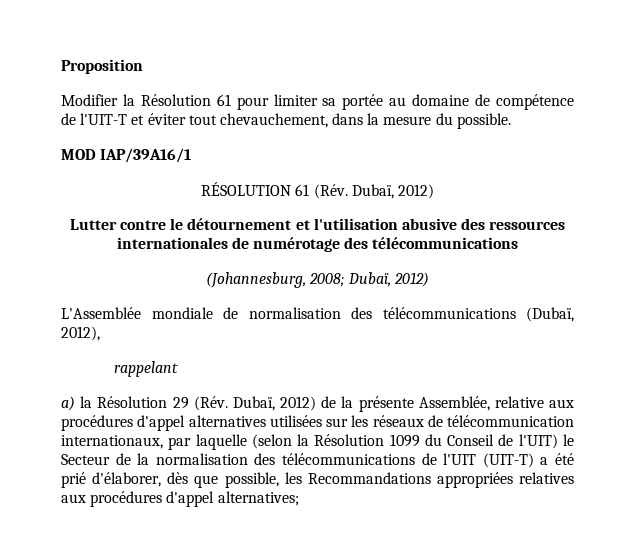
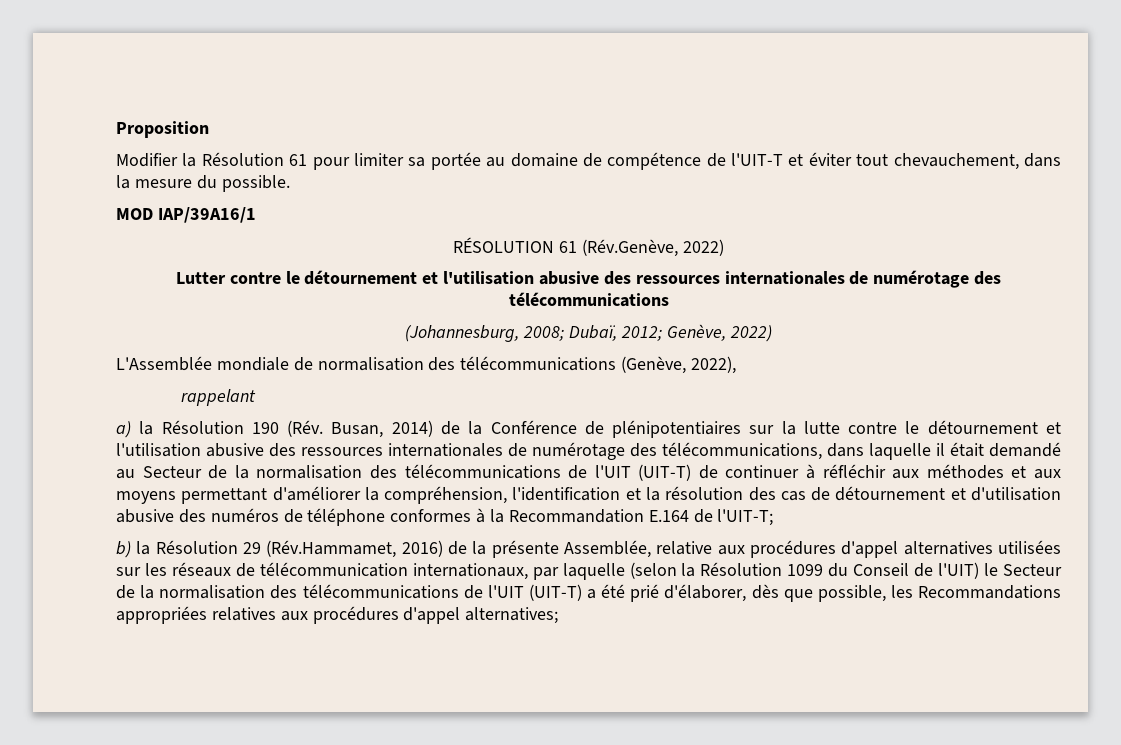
[313,184,434,199] (Rév. Dubaï, 2012) -> [581,239,724,257] (Rév.Genève, 2022)
[393,272,429,287] 2012) -> [620,324,772,342] 2012; Genève, 2022)
[526,307,574,322] [61,326,100,341] (Dubaï, 2012), -> [621,356,737,374] (Genève, 2022),
[172,396,316,411] 29 (Rév. Dubaï, 2012) -> [251,420,1062,438] [116,442,1061,460] [116,464,1062,481] [116,486,1062,504] [116,508,774,526] [116,540,443,558] 190 (Rév. Busan, 2014) de la Conférence de plénipotentiaires sur la lutte contre le détournement et l'utilisation abusive des ressources internationales de numérotage des télécommunications, dans laquelle il était demandé au Secteur de la normalisation des télécommunications de l'UIT (UIT-T) de continuer à réfléchir aux méthodes et aux moyens permettant d'améliorer la compréhension, l'identification et la résolution des cas de détournement et d'utilisation abusive des numéros de téléphone conformes à la Recommandation E.164 de l'UIT-T; // b) la Résolution 29 (Rév.Hammamet, 2016)

